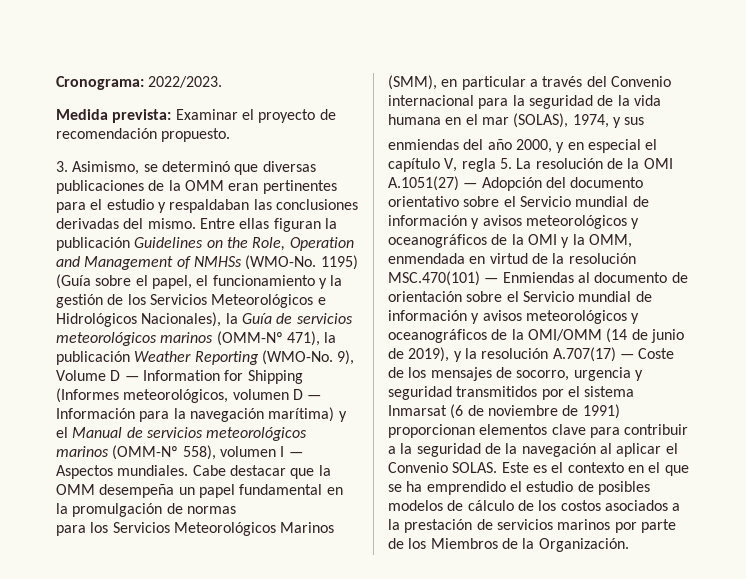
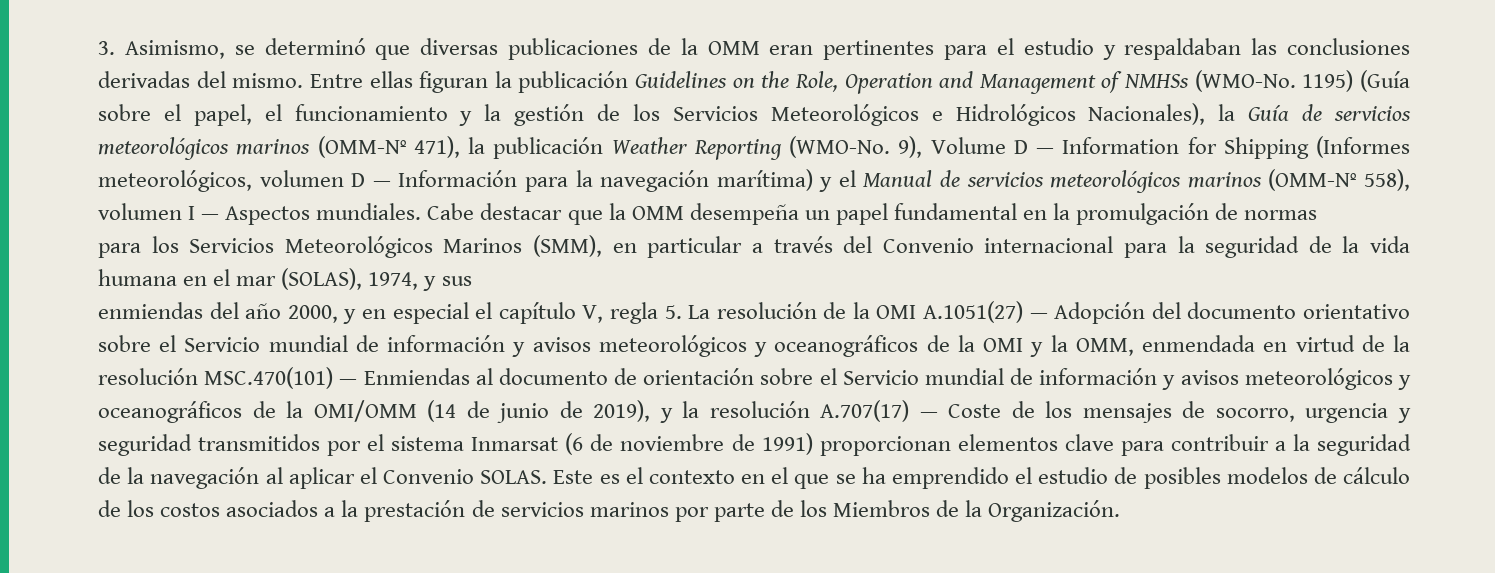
[56,76,223,90] [56,109,336,123] [56,128,231,142] Cronograma: 2022/2023. // Medida prevista: Examinar el proyecto de recomendación propuesto. // -> (98, 48) none

